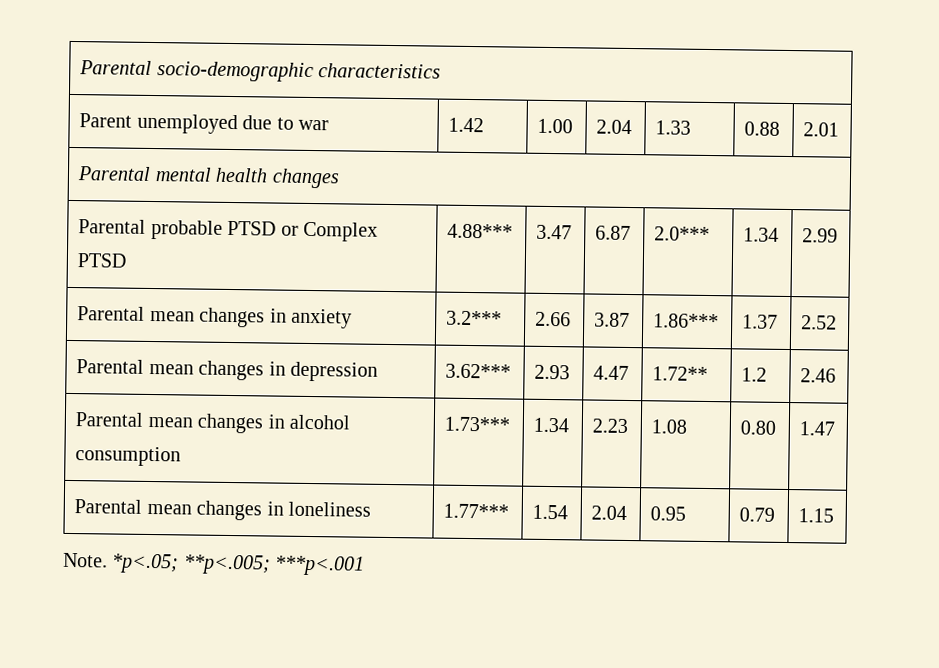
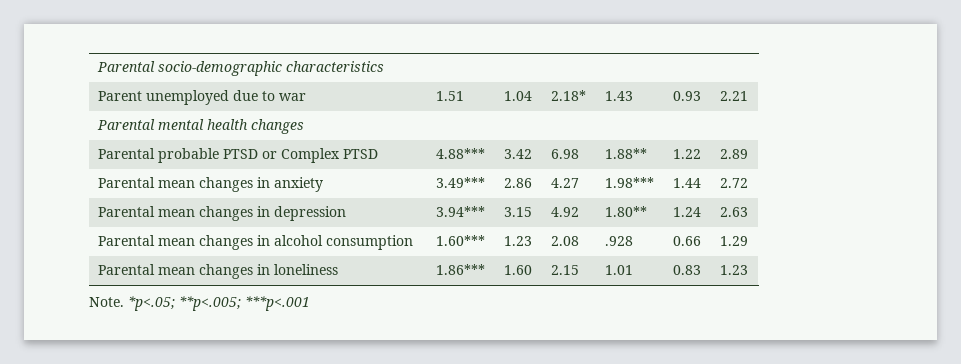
[448,117,485,133] [537,118,574,134] [596,119,633,135] [655,120,692,135] [744,121,781,136] [803,122,840,137] 1.42 | 1.00 | 2.04 | 1.33 | 0.88 | 2.01 -> [435,91,464,101] [503,91,532,101] [550,90,586,101] [604,91,633,101] [672,91,701,101] [719,91,748,101] 1.51 | 1.04 | 2.18* | 1.43 | 0.93 | 2.21
[536,224,573,240] [595,225,632,241] [654,226,711,242] [743,227,780,242] [802,228,839,243] 3.47 | 6.87 | 2.0*** | 1.34 | 2.99 -> [503,149,532,159] [550,149,579,159] [604,148,647,159] [672,149,701,159] [719,149,748,159] 3.42 | 6.98 | 1.88** | 1.22 | 2.89
[446,310,503,326] [535,311,572,327] [594,312,631,328] [653,313,720,329] [742,314,779,329] [801,315,838,330] 3.2*** | 2.66 | 3.87 | 1.86*** | 1.37 | 2.52 -> [435,177,485,188] [503,178,532,188] [550,178,579,188] [604,177,654,188] [672,178,701,188] [719,178,748,188] 3.49*** | 2.86 | 4.27 | 1.98*** | 1.44 | 2.72
[445,363,512,379] [534,364,571,380] [593,365,630,381] [652,366,709,382] [741,367,768,382] [800,368,837,383] 3.62*** | 2.93 | 4.47 | 1.72** | 1.2 | 2.46 -> [435,206,485,217] [503,207,532,217] [550,207,579,217] [604,206,647,217] [672,207,701,217] [719,207,748,217] 3.94*** | 3.15 | 4.92 | 1.80** | 1.24 | 2.63
[444,416,511,432] [533,417,570,433] [592,418,629,434] [651,419,688,434] [740,420,777,435] [799,421,836,436] 1.73*** | 1.34 | 2.23 | 1.08 | 0.80 | 1.47 -> [435,235,485,246] [503,236,532,246] [550,236,579,246] [604,236,633,246] [672,236,701,246] [719,236,748,246] 1.60*** | 1.23 | 2.08 | .928 | 0.66 | 1.29
[443,503,510,519] [532,504,569,520] [591,505,628,521] [650,506,687,521] [739,507,776,522] [798,508,835,523] 1.77*** | 1.54 | 2.04 | 0.95 | 0.79 | 1.15 -> [435,264,485,275] [503,265,532,275] [550,265,579,275] [604,265,633,275] [672,265,701,275] [719,265,748,275] 1.86*** | 1.60 | 2.15 | 1.01 | 0.83 | 1.23

